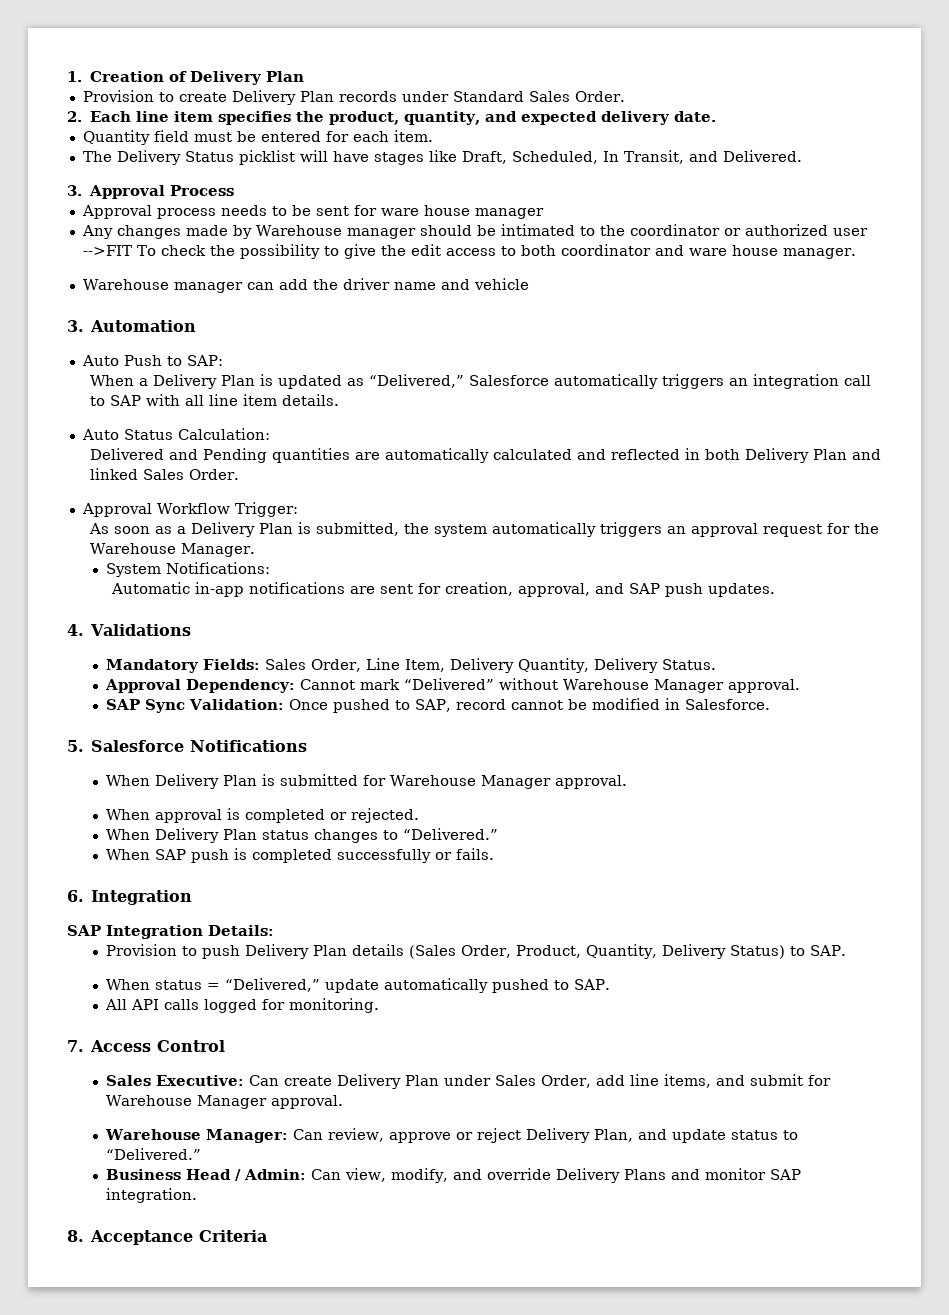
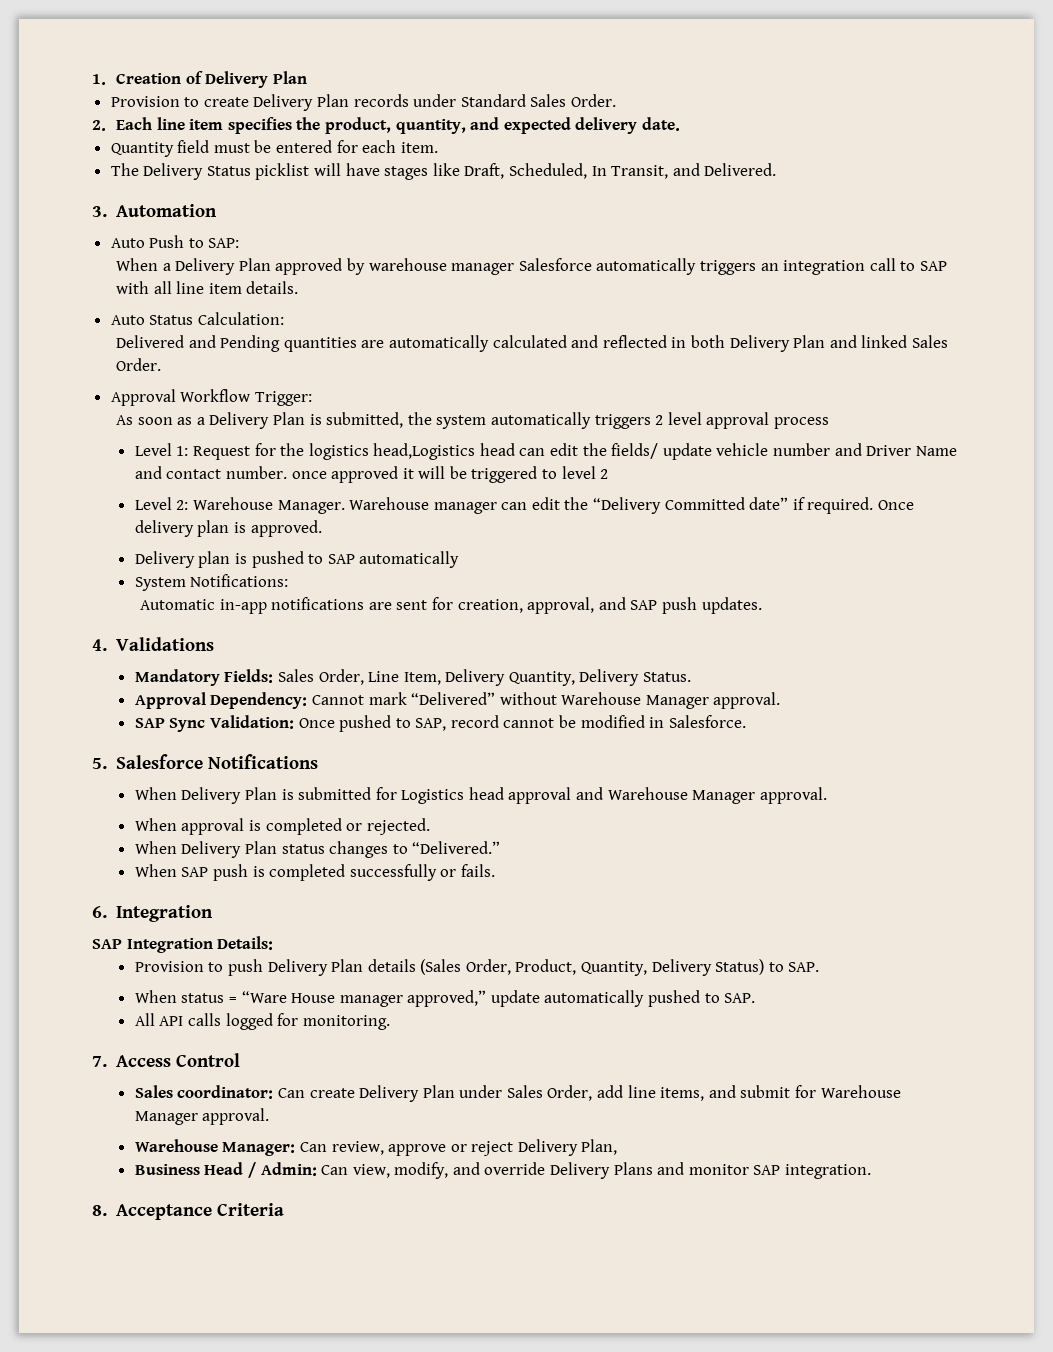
[67,185,234,199] [81,205,544,219] [81,224,868,239] [82,244,856,259] [82,278,529,293] // 3. Approval Process // Approval process needs to be sent for ware house manager // Any changes made by Warehouse manager should be intimated to the coordinator or authorized user -->FIT To check the possibility to give the edit access to both coordinator and ware house manager. // Warehouse manager can add the driver name and vehicle -> (777, 169) none
[259,374,464,389] is updated as “Delivered,” -> [275,258,515,275] approved by warehouse manager
[666,523,879,537] [89,543,255,557] an approval request for the Warehouse Manager. -> [655,412,829,429] [134,443,957,460] [134,466,609,483] [134,497,914,514] [134,520,322,537] [134,551,460,568] 2 level approval process // Level 1: Request for the logistics head,Logistics head can edit the fields/ update vehicle number and Driver Name and contact number. once approved it will be triggered to level 2 // Level 2: Warehouse Manager. Warehouse manager can edit the “Delivery Committed date” if required. Once delivery plan is approved. // Delivery plan is pushed to SAP automatically
(386, 780) none -> [401,787,604,804] Logistics head approval and
[224,978,320,992] “Delivered,” -> [241,990,487,1007] “Ware House manager approved,”
[155,1075,244,1086] Executive: -> [177,1085,274,1099] coordinator:
[637,1129,798,1143] [105,1148,201,1160] and update status to “Delivered.” -> (618, 1147) none

